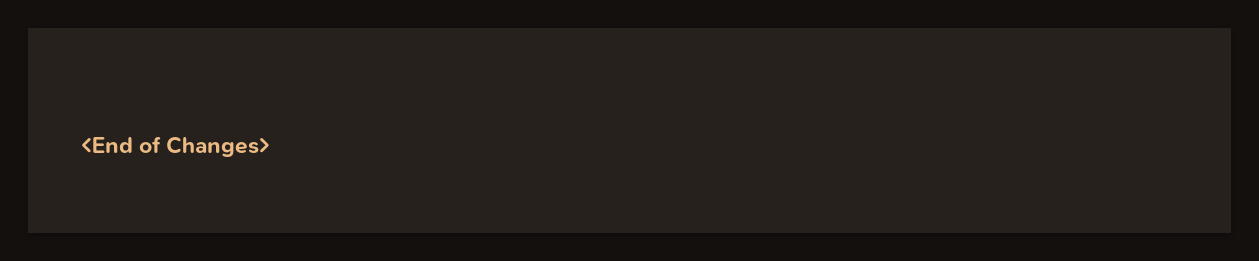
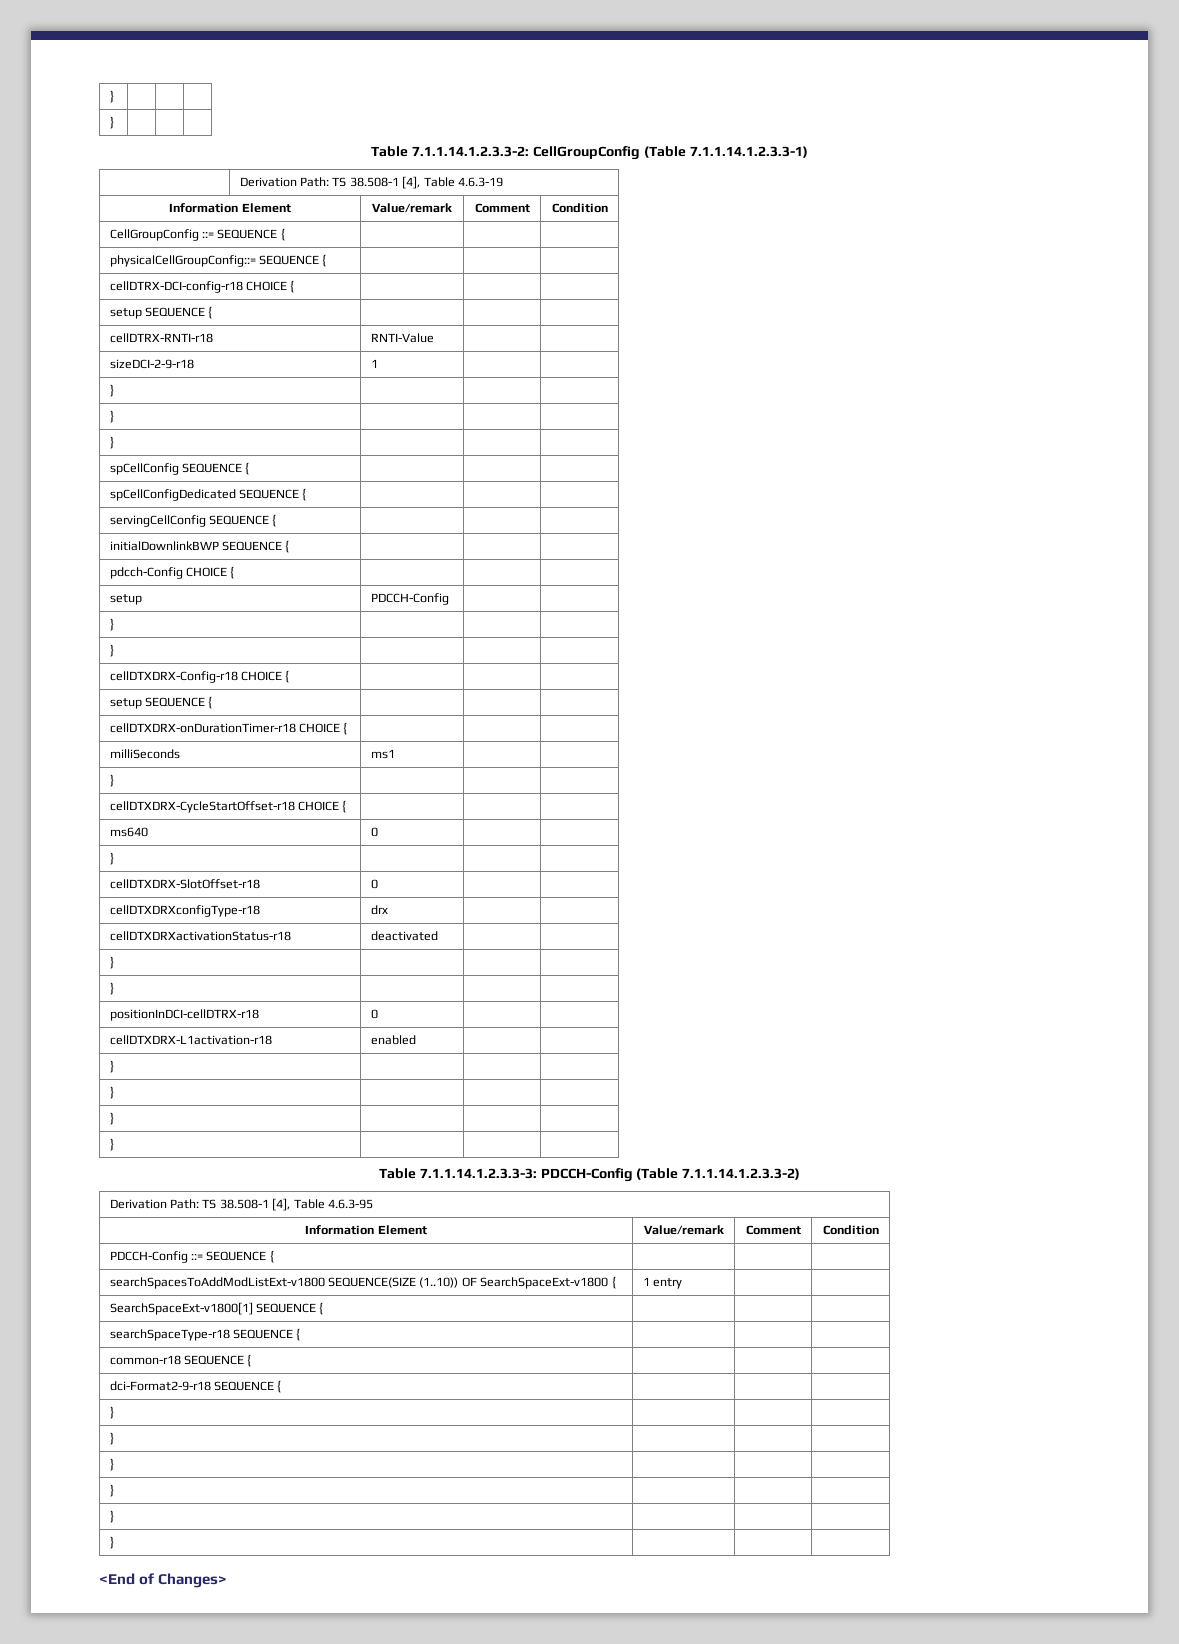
(81, 145) none -> [109,90,114,103] [109,116,114,129] [371,146,808,160] [239,176,503,189] [169,203,291,213] [372,203,452,213] [474,203,530,213] [551,203,608,213] [109,228,285,241] [109,254,327,267] [109,280,295,293] [109,306,213,319] [109,333,213,343] [370,333,434,343] [109,359,194,369] [370,359,378,368] [109,384,114,397] [109,410,114,423] [109,436,114,449] [109,462,250,475] [109,488,307,501] [109,514,277,527] [109,540,290,553] [109,566,235,579] [109,594,142,605] [370,593,449,605] [109,618,114,631] [109,644,114,657] [109,670,290,683] [109,696,213,709] [109,722,348,735] [109,749,180,759] [370,749,395,759] [109,774,114,787] [109,800,347,813] [109,827,148,837] [370,827,378,837] [109,852,114,865] [109,879,260,889] [370,879,378,889] [109,905,260,917] [370,905,388,915] [109,931,291,941] [370,931,438,941] [109,956,114,969] [109,982,114,995] [109,1009,259,1021] [370,1009,378,1019] [109,1035,272,1045] [370,1035,416,1045] [109,1060,114,1073] [109,1086,114,1099] [109,1112,114,1125] [109,1138,114,1151] [378,1168,801,1182] [109,1198,373,1211] [305,1225,427,1235] [643,1225,724,1235] [745,1225,801,1235] [822,1225,879,1235] [109,1250,274,1263] [109,1276,616,1289] [642,1277,682,1289] [109,1302,324,1315] [109,1328,301,1341] [109,1354,252,1367] [109,1380,282,1393] [109,1406,114,1419] [109,1432,114,1445] [109,1458,114,1471] [109,1484,114,1497] [109,1510,114,1523] [109,1536,114,1549] } | | | // } | | | // Table 7.1.1.14.1.2.3.3-2: CellGroupConfig (Table 7.1.1.14.1.2.3.3-1) // | Derivation Path: TS 38.508-1 [4], Table 4.6.3-19 // Information Element | Value/remark | Comment | Condition // CellGroupConfig ::= SEQUENCE { | | | // physicalCellGroupConfig::= SEQUENCE { | | | // cellDTRX-DCI-config-r18 CHOICE { | | | // setup SEQUENCE { | | | // cellDTRX-RNTI-r18 | RNTI-Value | | // sizeDCI-2-9-r18 | 1 | | // } | | | // } | | | // } | | | // spCellConfig SEQUENCE { | | | // spCellConfigDedicated SEQUENCE { | | | // servingCellConfig SEQUENCE { | | | // initialDownlinkBWP SEQUENCE { | | | // pdcch-Config CHOICE { | | | // setup | PDCCH-Config | | // } | | | // } | | | // cellDTXDRX-Config-r18 CHOICE { | | | // setup SEQUENCE { | | | // cellDTXDRX-onDurationTimer-r18 CHOICE { | | | // milliSeconds | ms1 | | // } | | | // cellDTXDRX-CycleStartOffset-r18 CHOICE { | | | // ms640 | 0 | | // } | | | // cellDTXDRX-SlotOffset-r18 | 0 | | // cellDTXDRXconfigType-r18 | drx | | // cellDTXDRXactivationStatus-r18 | deactivated | | // } | | | // } | | | // positionInDCI-cellDTRX-r18 | 0 | | // cellDTXDRX-L1activation-r18 | enabled | | // } | | | // } | | | // } | | | // } | | | // Table 7.1.1.14.1.2.3.3-3: PDCCH-Config (Table 7.1.1.14.1.2.3.3-2) // Derivation Path: TS 38.508-1 [4], Table 4.6.3-95 // Information Element | Value/remark | Comment | Condition // PDCCH-Config ::= SEQUENCE { | | | // searchSpacesToAddModListExt-v1800 SEQUENCE(SIZE (1..10)) OF SearchSpaceExt-v1800 { | 1 entry | | // SearchSpaceExt-v1800[1] SEQUENCE { | | | // searchSpaceType-r18 SEQUENCE { | | | // common-r18 SEQUENCE { | | | // dci-Format2-9-r18 SEQUENCE { | | | // } | | | // } | | | // } | | | // } | | | // } | | | // } | | | //

